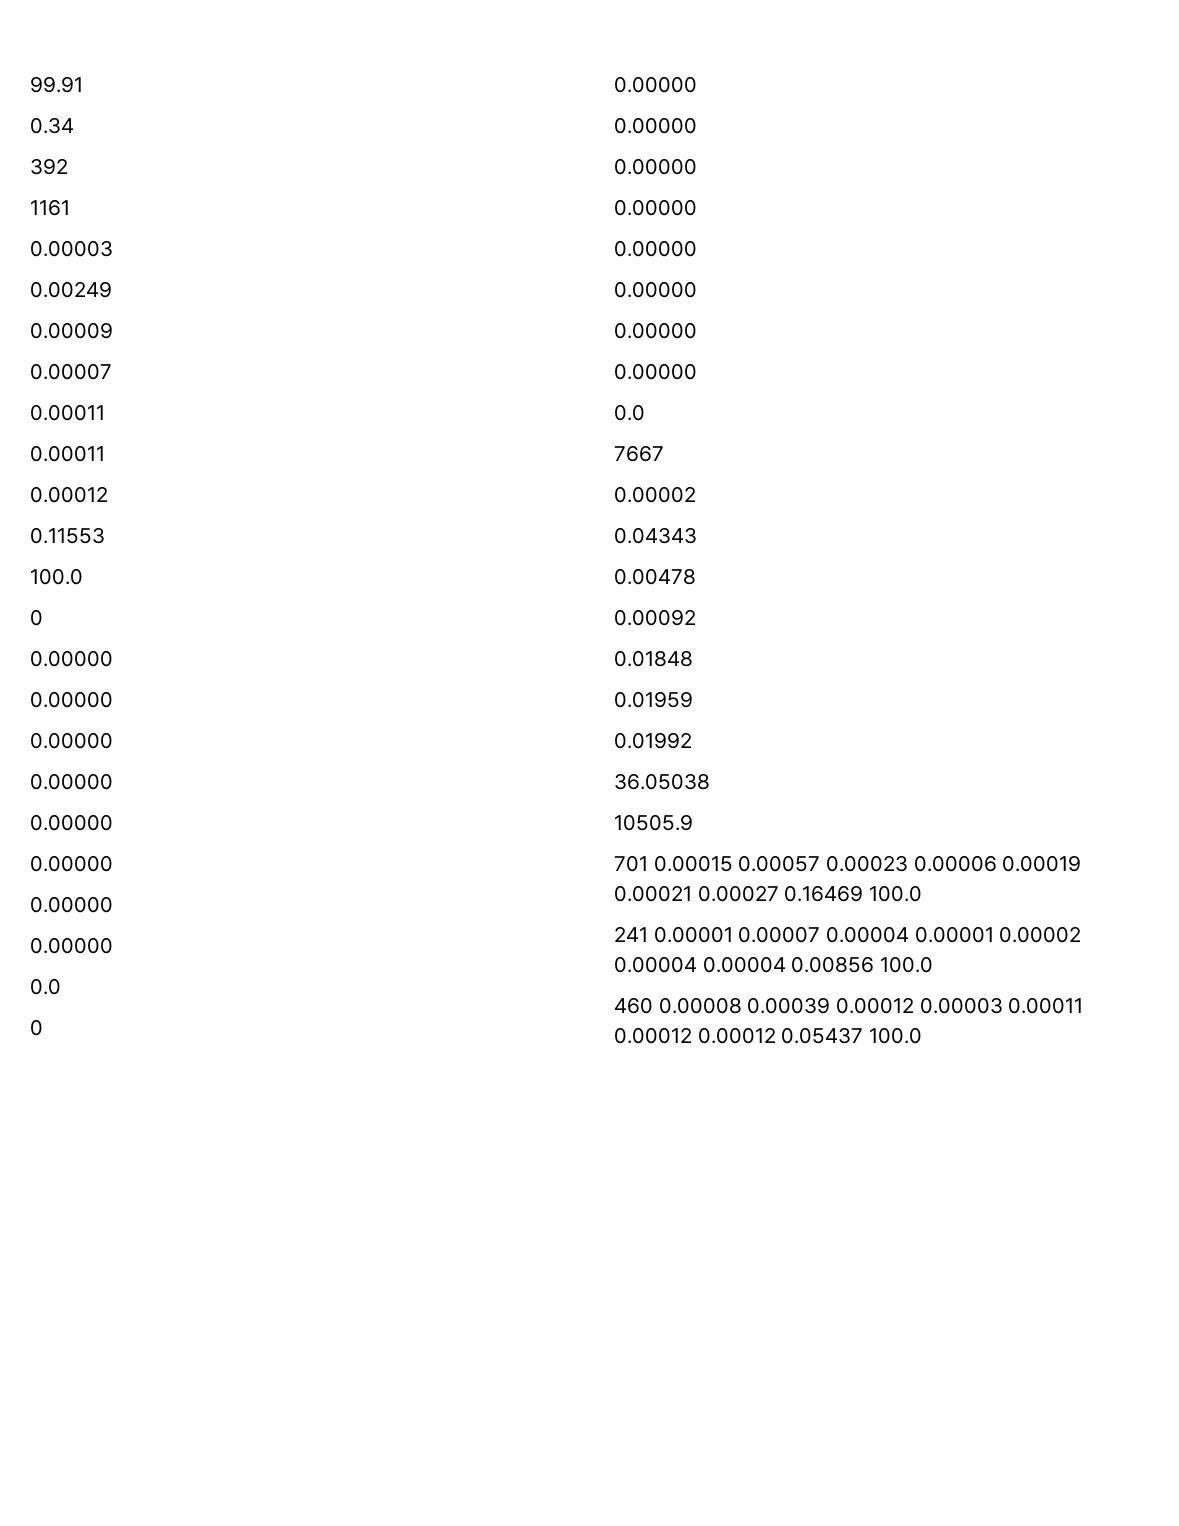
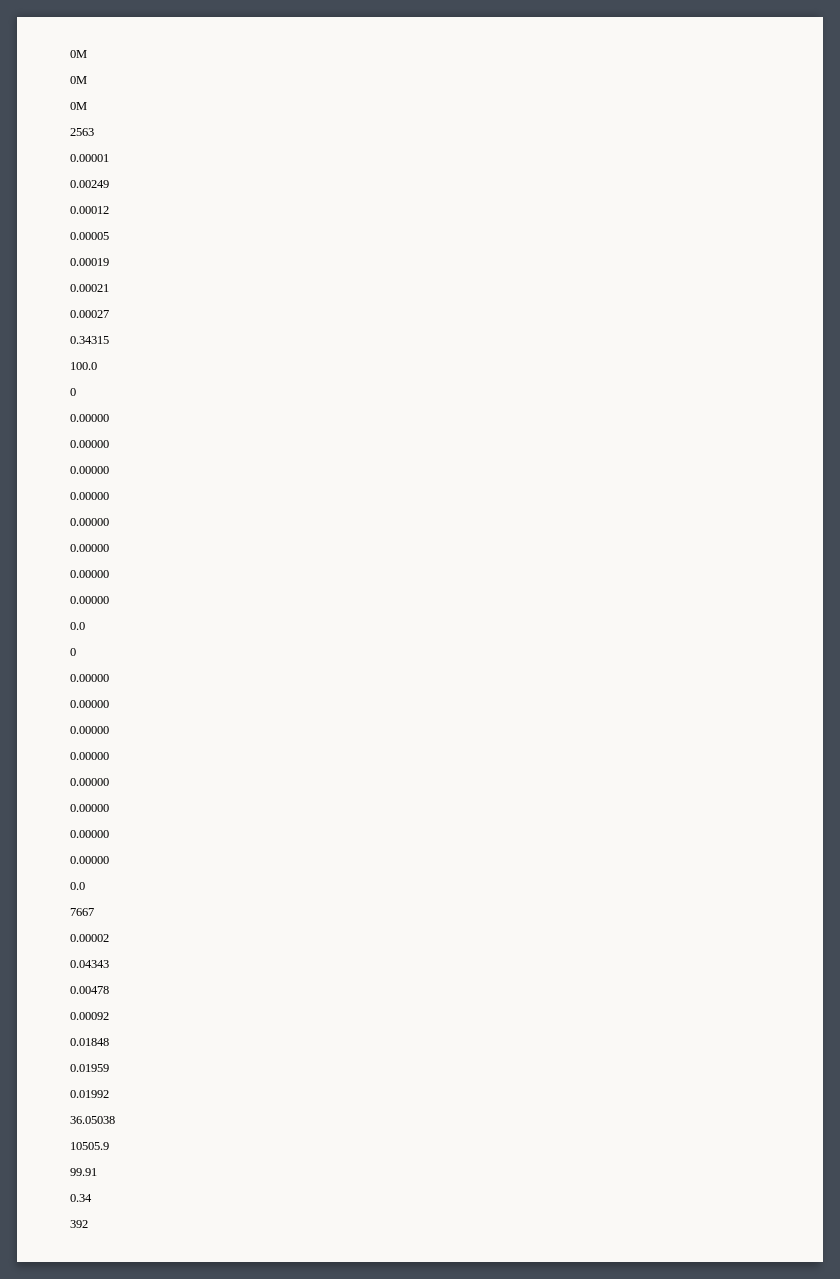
[30,76,83,93] [30,117,74,134] [30,158,68,175] [30,199,70,216] [30,240,113,257] [30,281,112,298] [30,322,113,339] [30,363,112,380] [30,404,105,421] [30,445,105,462] [30,486,108,503] [30,527,105,544] 99.91 // 0.34 // 392 // 1161 // 0.00003 // 0.00249 // 0.00009 // 0.00007 // 0.00011 // 0.00011 // 0.00012 // 0.11553 -> [70,50,87,58] [70,76,87,84] [70,102,87,110] [70,128,94,136] [70,154,109,162] [70,180,109,188] [70,206,109,214] [70,232,109,240] [70,258,109,266] [70,284,109,292] [70,310,109,318] [70,336,109,344] 0M // 0M // 0M // 2563 // 0.00001 // 0.00249 // 0.00012 // 0.00005 // 0.00019 // 0.00021 // 0.00027 // 0.34315
[614,855,1082,872] [614,885,923,902] [614,926,1082,943] [614,956,934,973] [614,997,1084,1014] [614,1027,923,1044] 701 0.00015 0.00057 0.00023 0.00006 0.00019 0.00021 0.00027 0.16469 100.0 // 241 0.00001 0.00007 0.00004 0.00001 0.00002 0.00004 0.00004 0.00856 100.0 // 460 0.00008 0.00039 0.00012 0.00003 0.00011 0.00012 0.00012 0.05437 100.0 -> [70,1168,97,1176] [70,1194,92,1202] [70,1220,88,1228] 99.91 // 0.34 // 392

